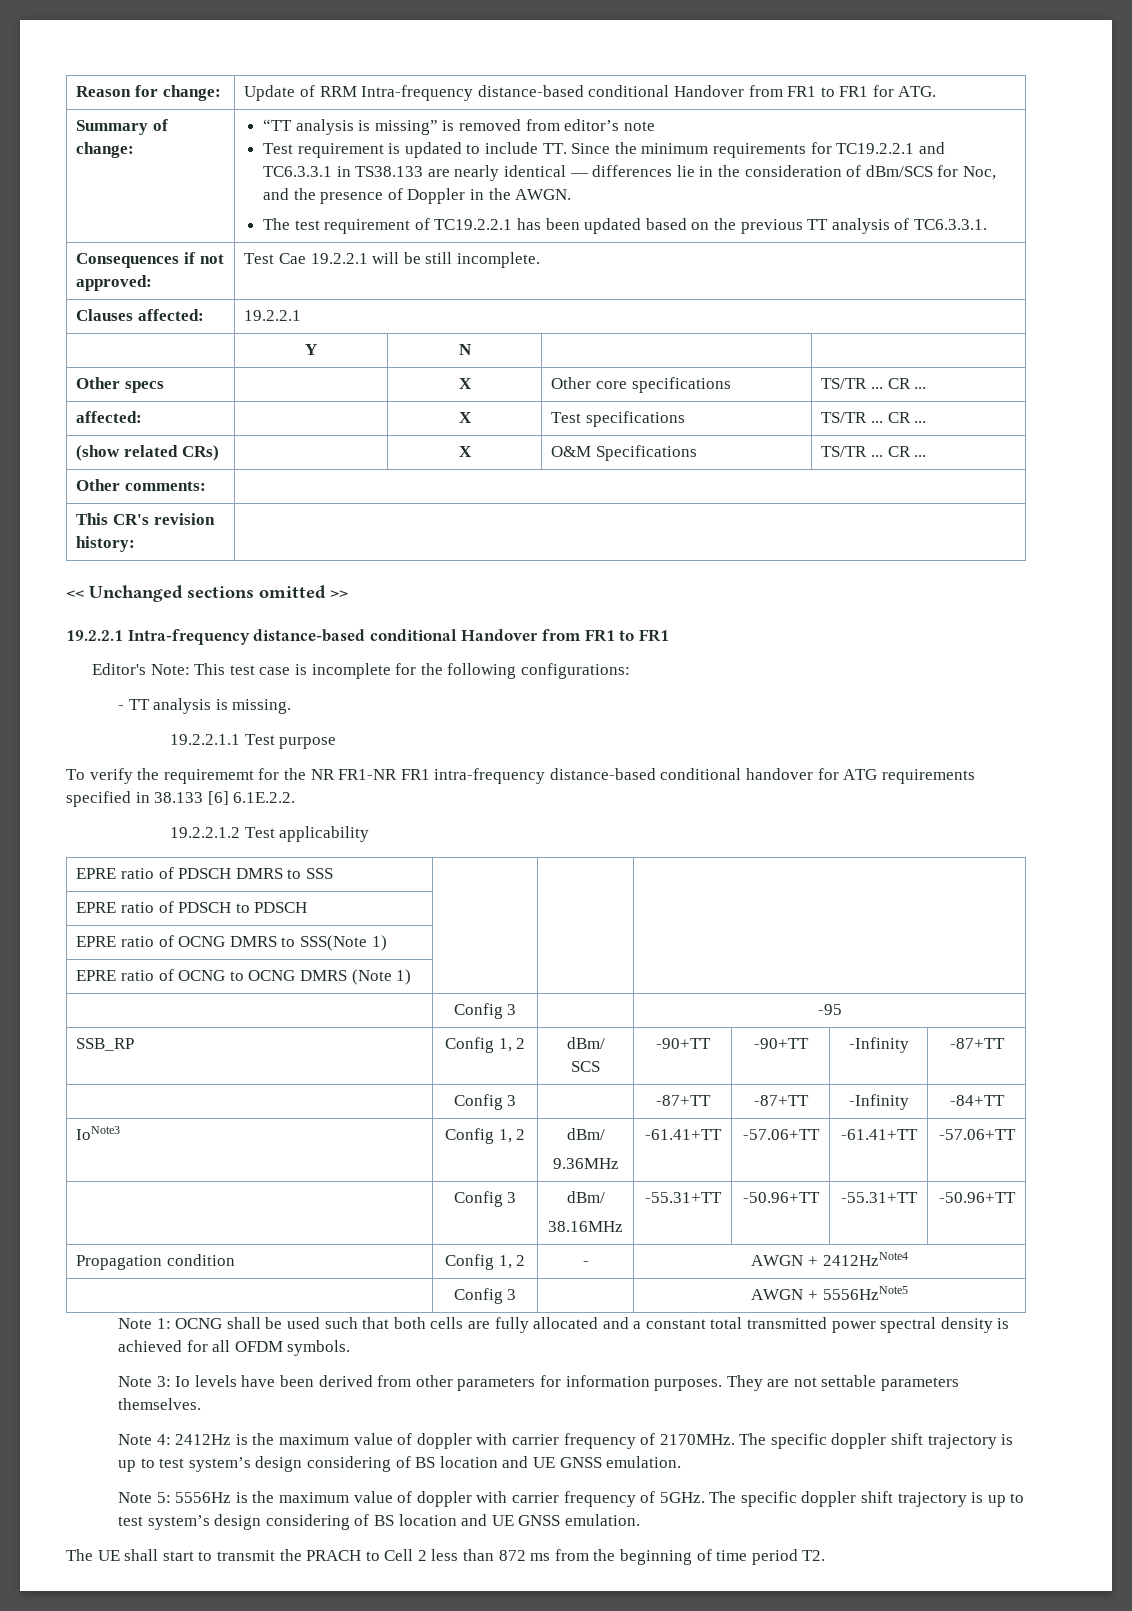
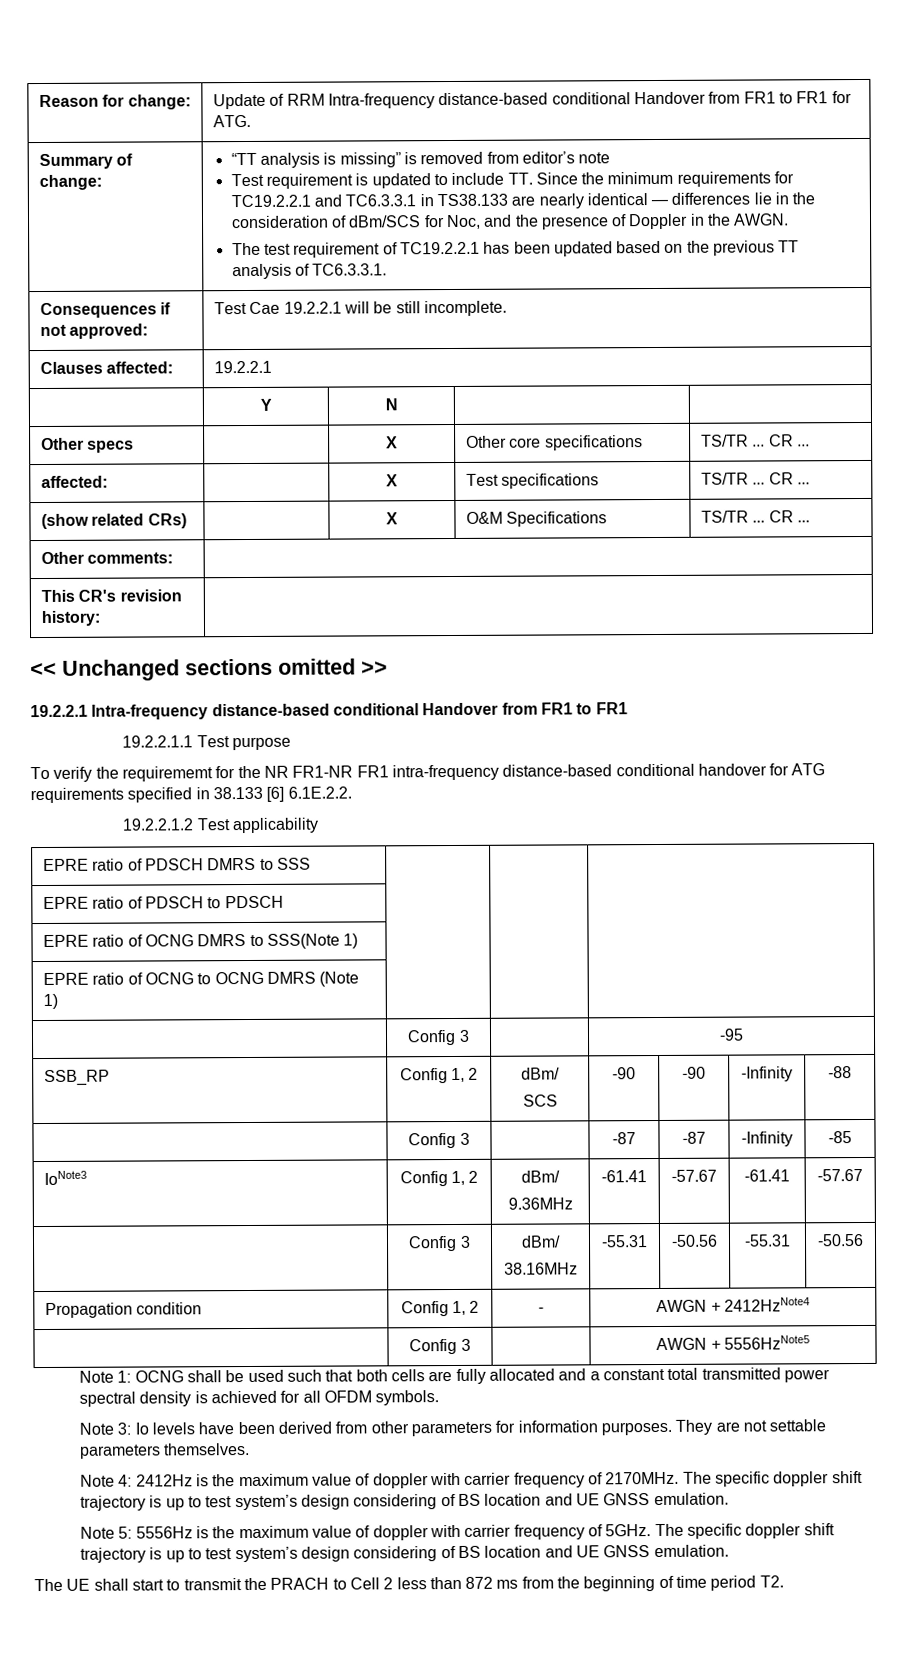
[92,663,630,679] [118,698,292,714] // Editor's Note: This test case is incomplete for the following configurations: // - TT analysis is missing. -> (628, 708) none
[655,1038,711,1049] [753,1038,809,1049] [848,1037,909,1053] [949,1038,1005,1049] [453,1094,517,1110] [655,1095,711,1106] [753,1095,809,1106] [848,1094,909,1110] [949,1095,1005,1106] -90+TT | -90+TT | -Infinity | -87+TT // | Config 3 | | -87+TT | -87+TT | -Infinity | -84+TT -> [612,1067,636,1080] [682,1066,706,1079] [741,1066,793,1082] [828,1066,852,1079] [408,1132,470,1149] [612,1132,636,1145] [682,1131,706,1144] [741,1131,793,1147] [828,1131,852,1144] -90 | -90 | -Infinity | -88 // | Config 3 | | -87 | -87 | -Infinity | -85
[644,1129,722,1140] [742,1129,820,1140] [840,1129,918,1140] [938,1129,1016,1140] -61.41+TT | -57.06+TT | -61.41+TT | -57.06+TT -> [601,1170,647,1183] [671,1169,717,1182] [744,1169,790,1182] [817,1168,863,1182] -61.41 | -57.67 | -61.41 | -57.67
[644,1192,722,1203] [742,1192,820,1203] [840,1192,918,1203] [938,1192,1016,1203] -55.31+TT | -50.96+TT | -55.31+TT | -50.96+TT -> [601,1235,648,1248] [671,1234,718,1247] [744,1234,791,1247] [817,1233,864,1247] -55.31 | -50.56 | -55.31 | -50.56

